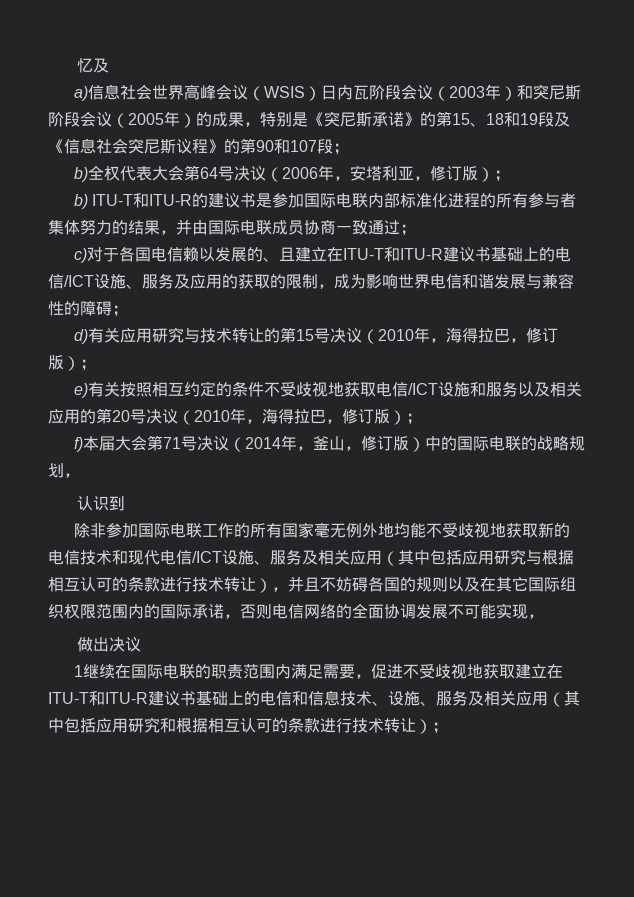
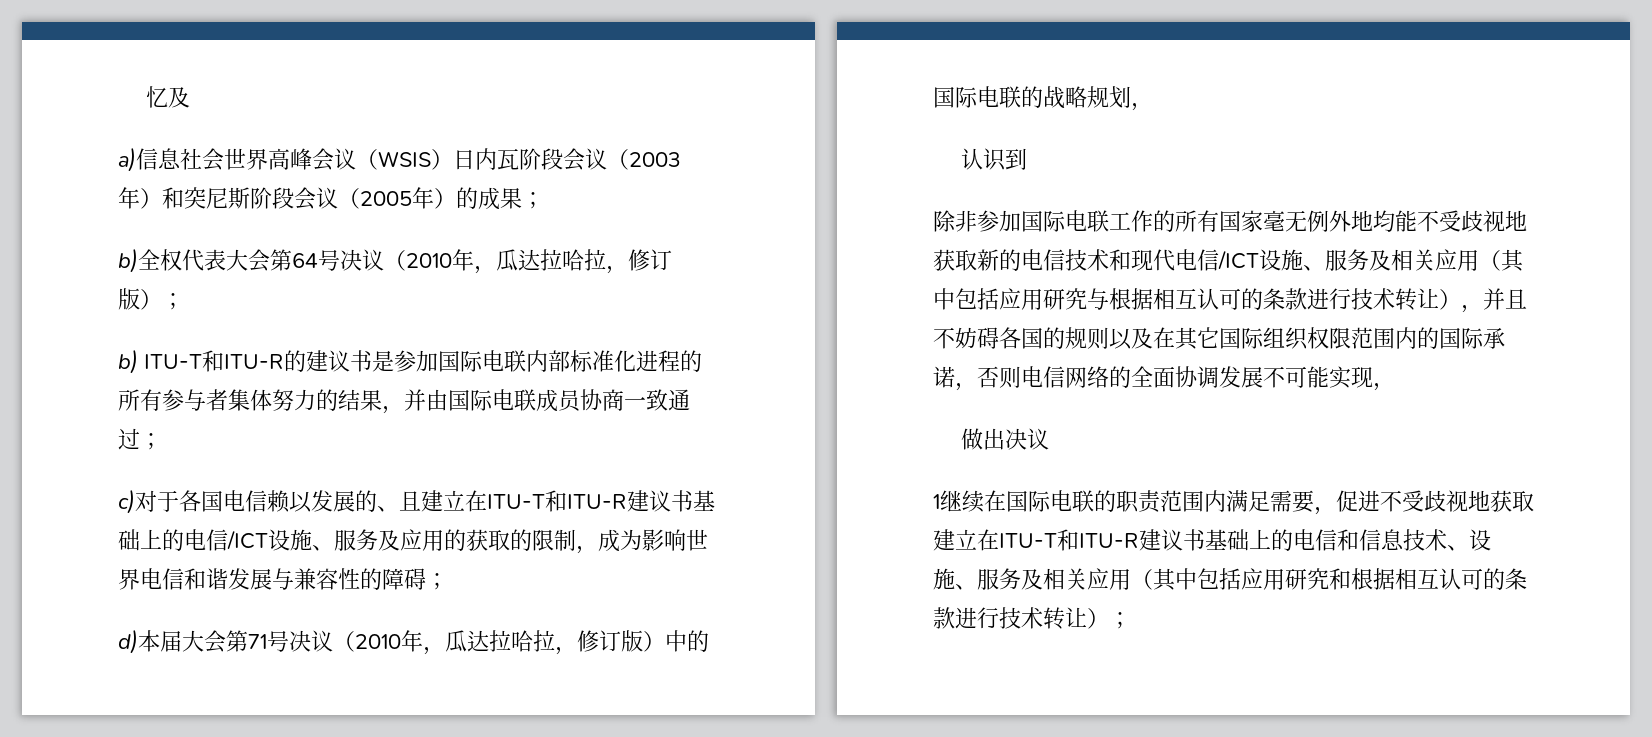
[244,111,570,127] [48,138,333,154] ，特别是《突尼斯承诺》的第15、18和19段及《信息社会突尼斯议程》的第90和107段 -> (522, 198) none
[282,165,415,181] 2006年，安塔利亚 -> [406,249,606,274] 2010年，瓜达拉哈拉
[88,327,559,344] [48,355,96,371] [74,381,583,398] [48,408,422,425] [74,437,84,452] 有关应用研究与技术转让的第15号决议（2010年，海得拉巴，修订版）； // e)有关按照相互约定的条件不受歧视地获取电信/ICT设施和服务以及相关应用的第20号决议（2010年，海得拉巴，修订版）； // f) -> (138, 641) none
[245,435,346,451] 2014年，釜山 -> [355,630,555,655] 2010年，瓜达拉哈拉

